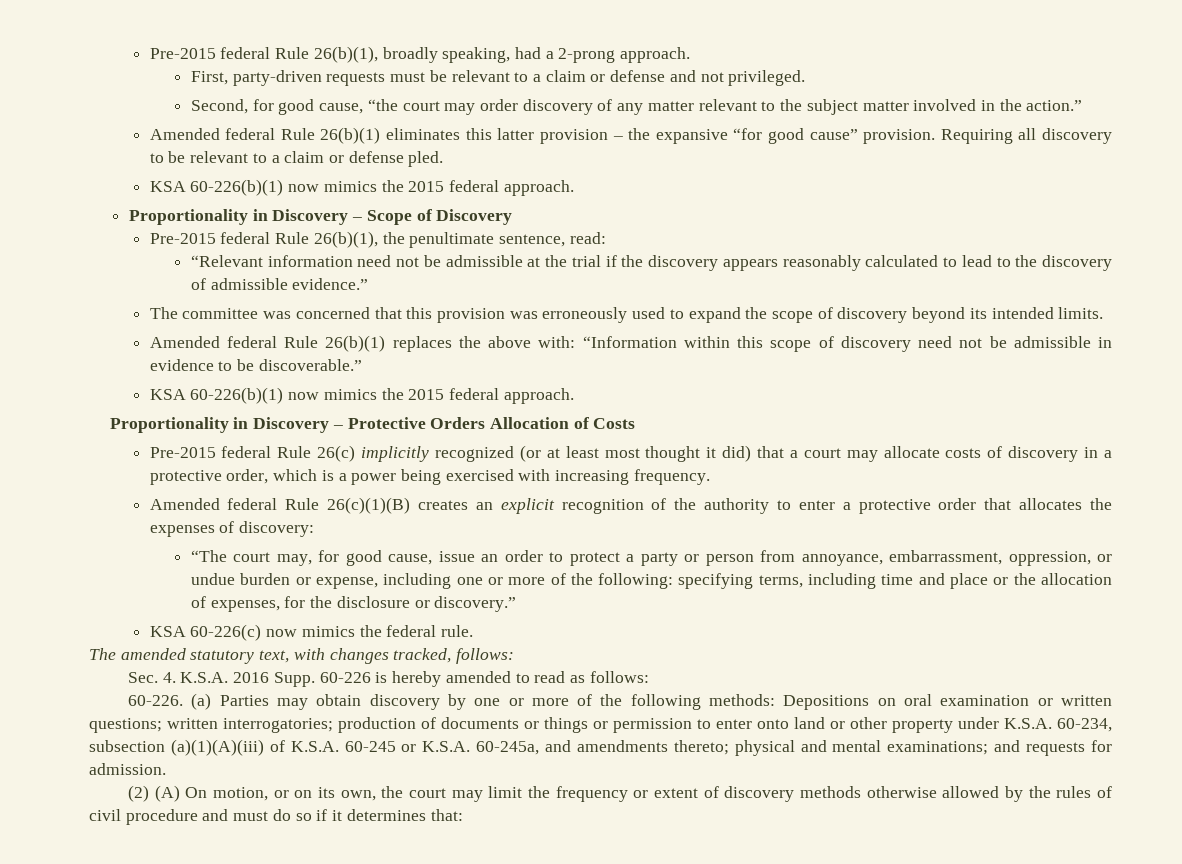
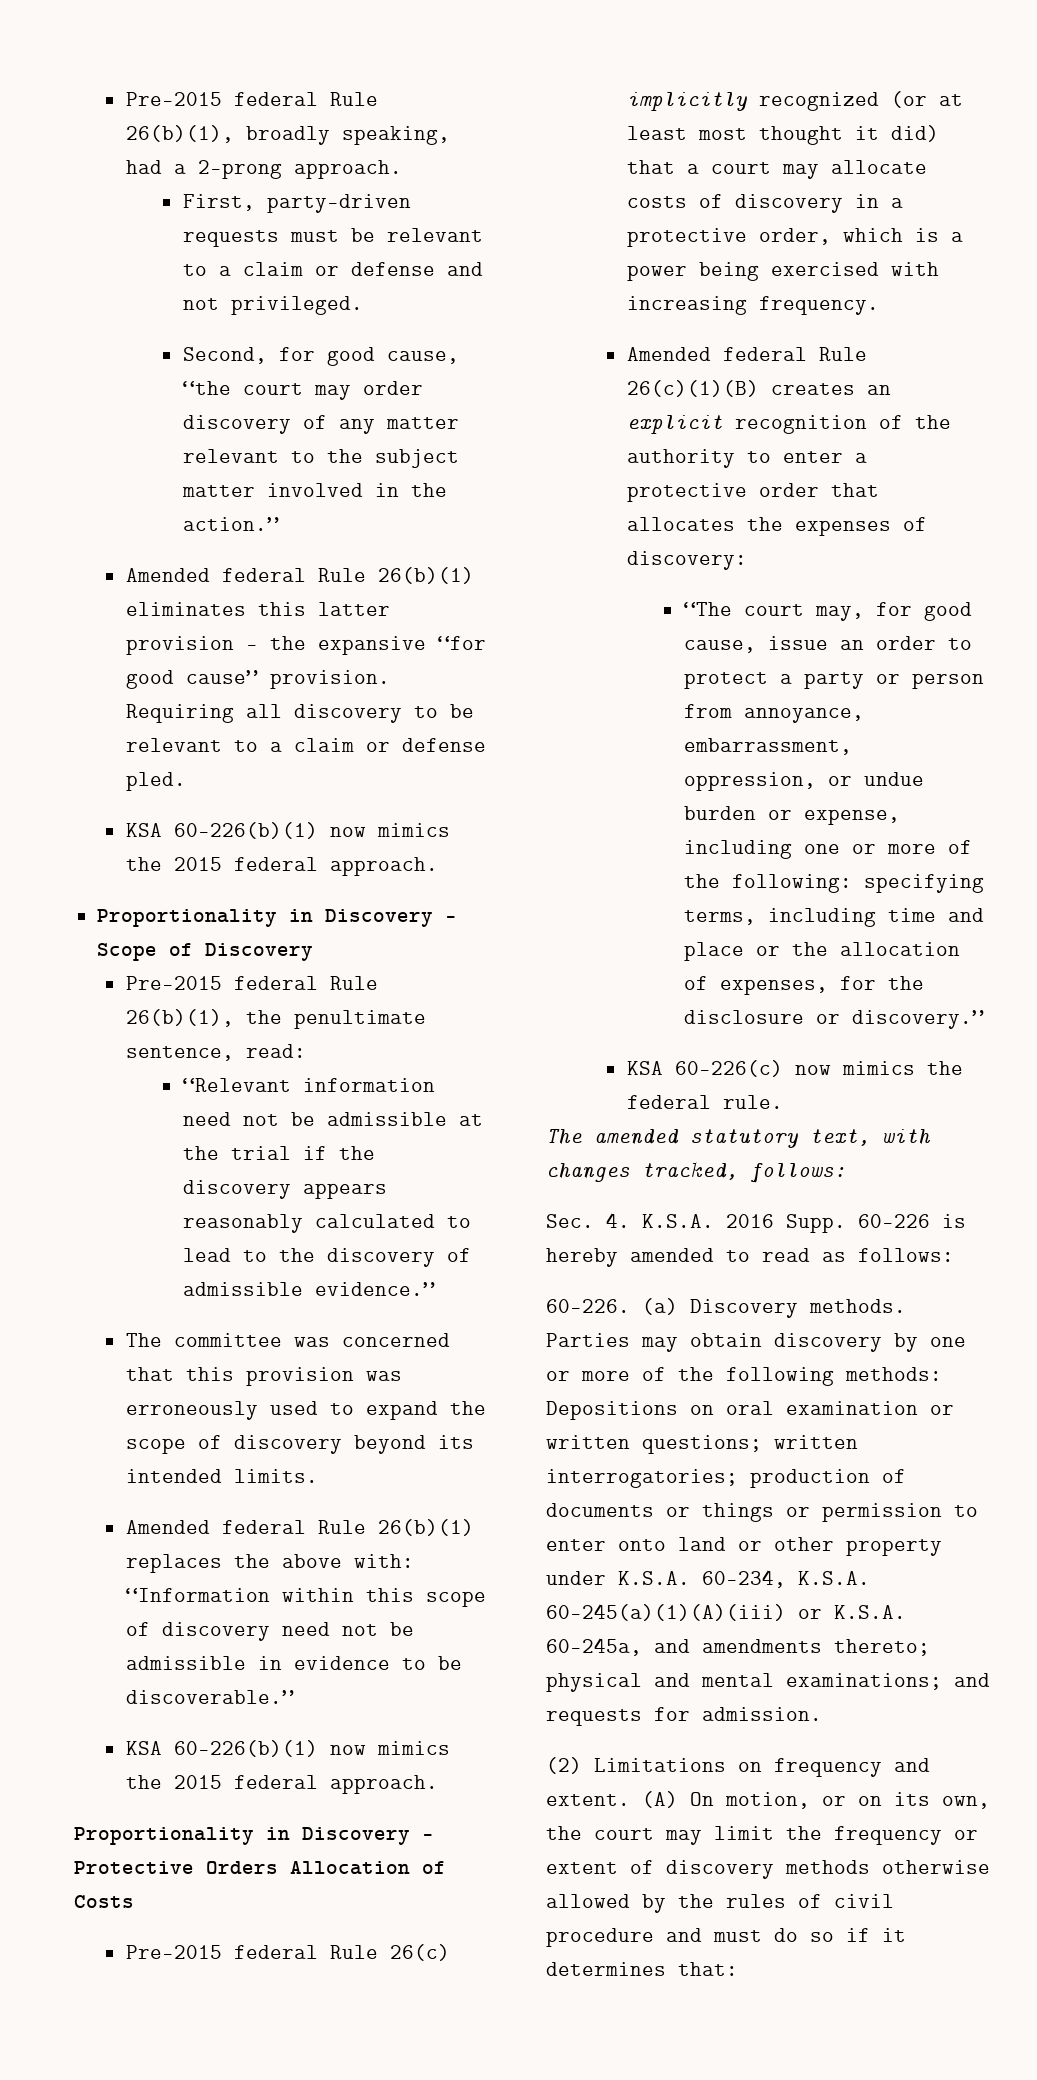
(212, 701) none -> [690,1299,906,1318] Discovery methods.
[89,739,396,756] subsection (a)(1)(A)(iii) of K.S.A. 60-245 -> [798,1571,870,1585] [546,1604,786,1621] K.S.A. 60-245(a)(1)(A)(iii)
(149, 793) none -> [594,1758,930,1777] [546,1794,630,1806] Limitations on frequency and extent.

